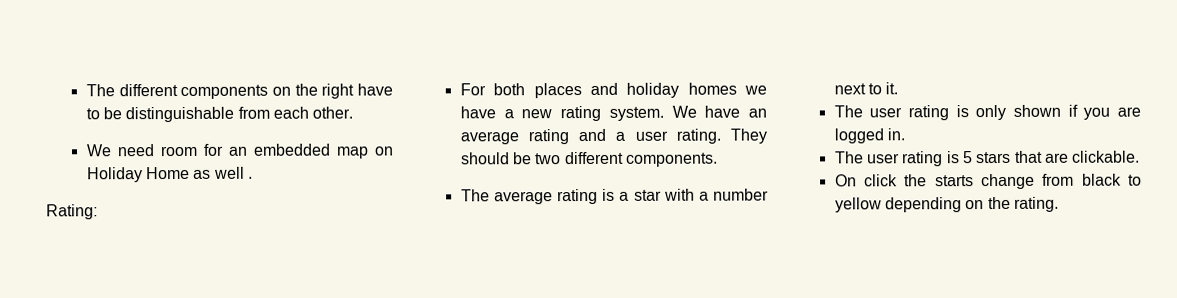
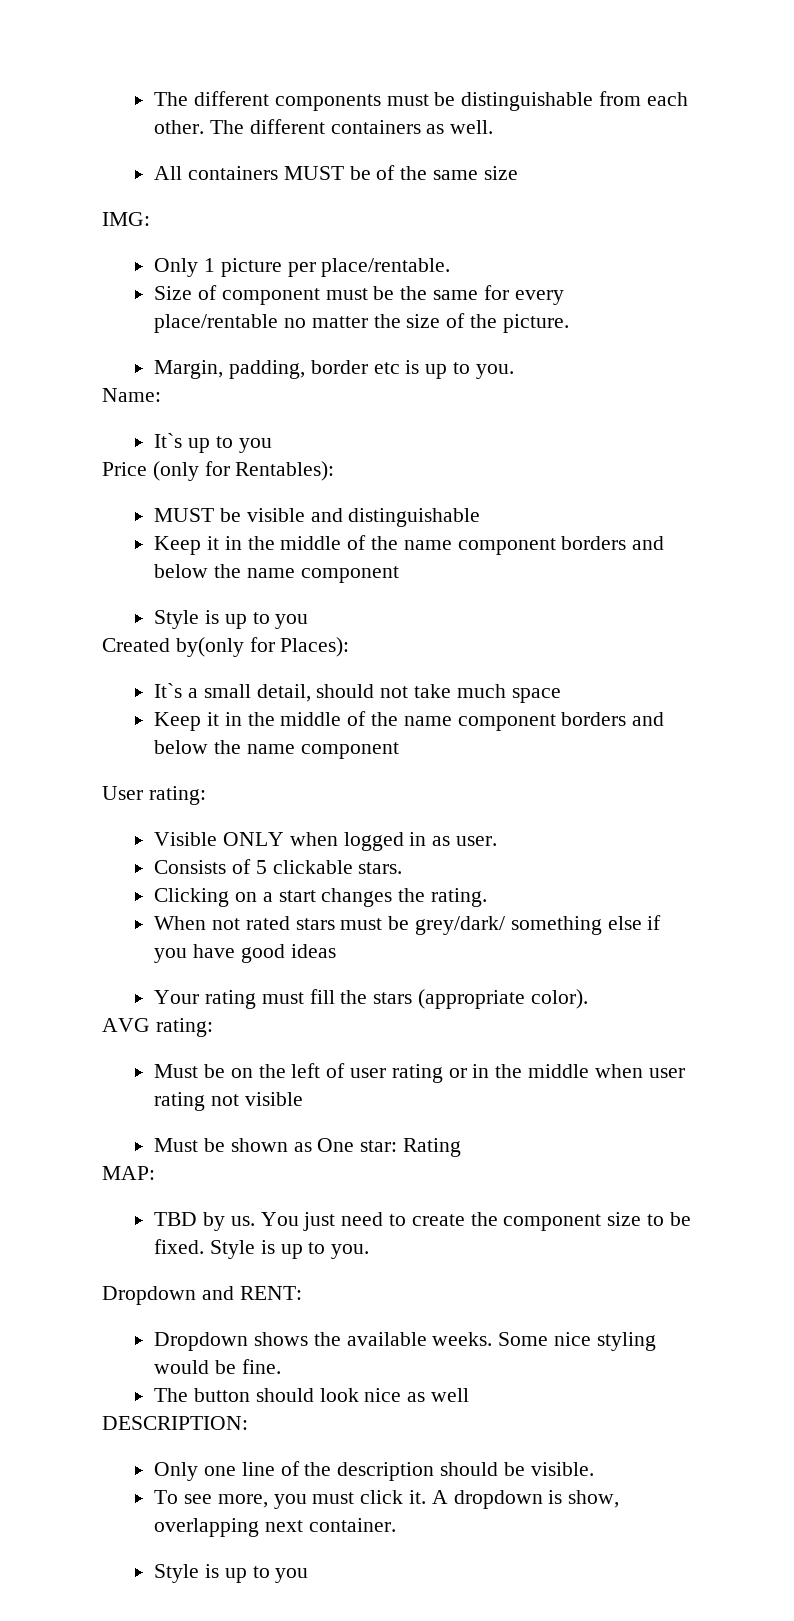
[271,83,393,99] [85,108,100,120] on the right have to -> [386,94,429,106] must
[85,143,394,159] [86,166,254,183] [46,204,98,220] [459,82,767,99] [459,105,767,122] [459,128,767,145] [460,151,719,167] [460,188,769,205] [833,82,899,95] [833,104,1141,121] [833,128,906,144] [834,150,1141,167] [834,173,1142,190] [834,196,1060,213] // We need room for an embedded map on Holiday Home as well . // Rating: // For both places and holiday homes we have a new rating system. We have an average rating and a user rating. They should be two different components. // The average rating is a star with a number next to it. // The user rating is only shown if you are logged in. // The user rating is 5 stars that are clickable. // On click the starts change from black to yellow depending on the rating. -> [209,119,494,134] [154,165,518,180] [102,212,150,226] [154,258,451,277] [154,285,564,305] [154,313,569,333] [154,360,514,379] [102,388,161,402] [154,433,272,453] [102,461,335,481] [154,508,481,527] [154,535,665,555] [154,564,399,583] [154,610,309,629] [102,637,350,657] [154,683,561,703] [154,711,665,731] [154,740,399,759] [102,786,206,805] [154,832,498,851] [154,859,403,874] [154,888,488,907] [154,915,662,935] [154,944,336,963] [154,989,588,1009] [102,1018,213,1037] [154,1063,685,1083] [154,1092,303,1111] [154,1138,462,1157] [102,1166,155,1180] [154,1212,691,1231] [154,1239,370,1259] [102,1286,302,1305] [154,1332,656,1351] [154,1359,281,1374] [154,1388,470,1402] [102,1416,248,1430] [154,1461,594,1481] [154,1490,620,1509] [154,1518,396,1537] [154,1564,309,1583] The different containers as well. // All containers MUST be of the same size // IMG: // Only 1 picture per place/rentable. // Size of component must be the same for every place/rentable no matter the size of the picture. // Margin, padding, border etc is up to you. // Name: // It`s up to you // Price (only for Rentables): // MUST be visible and distinguishable // Keep it in the middle of the name component borders and below the name component // Style is up to you // Created by(only for Places): // It`s a small detail, should not take much space // Keep it in the middle of the name component borders and below the name component // User rating: // Visible ONLY when logged in as user. // Consists of 5 clickable stars. // Clicking on a start changes the rating. // When not rated stars must be grey/dark/ something else if you have good ideas // Your rating must fill the stars (appropriate color). // AVG rating: // Must be on the left of user rating or in the middle when user rating not visible // Must be shown as One star: Rating // MAP: // TBD by us. You just need to create the component size to be fixed. Style is up to you. // Dropdown and RENT: // Dropdown shows the available weeks. Some nice styling would be fine. // The button should look nice as well // DESCRIPTION: // Only one line of the description should be visible. // To see more, you must click it. A dropdown is show, overlapping next container. // Style is up to you

